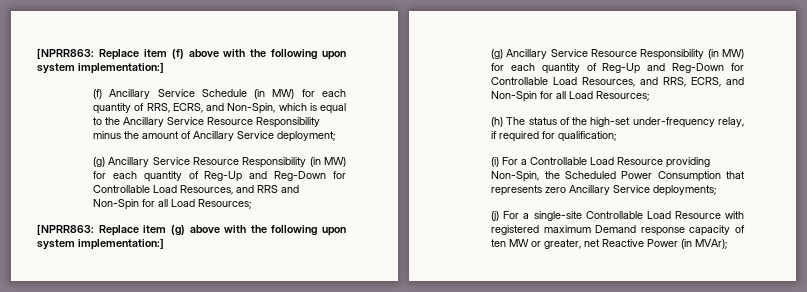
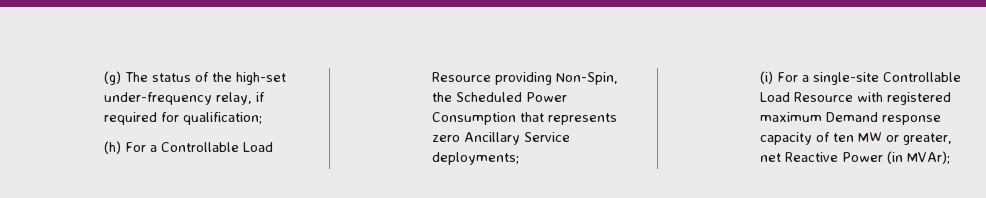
[37,48,346,60] [37,62,164,74] [93,89,346,99] [93,103,346,114] [93,117,321,128] [93,131,336,142] [93,157,346,168] [93,171,346,182] [93,185,300,195] [93,199,252,210] [37,224,346,236] [37,238,164,250] [491,49,744,60] [491,63,744,74] [491,77,744,87] [491,91,650,102] [491,117,504,127] [NPRR863: Replace item (f) above with the following upon system implementation:] // (f) Ancillary Service Schedule (in MW) for each quantity of RRS, ECRS, and Non-Spin, which is equal to the Ancillary Service Resource Responsibility minus the amount of Ancillary Service deployment; // (g) Ancillary Service Resource Responsibility (in MW) for each quantity of Reg-Up and Reg-Down for Controllable Load Resources, and RRS and Non-Spin for all Load Resources; // [NPRR863: Replace item (g) above with the following upon system implementation:] // (g) Ancillary Service Resource Responsibility (in MW) for each quantity of Reg-Up and Reg-Down for Controllable Load Resources, and RRS, ECRS, and Non-Spin for all Load Resources; // (h) -> [104,71,122,85] (g)
[491,157,500,167] (i) -> [104,141,122,154] (h)
[491,211,500,221] (j) -> [760,71,774,84] (i)

